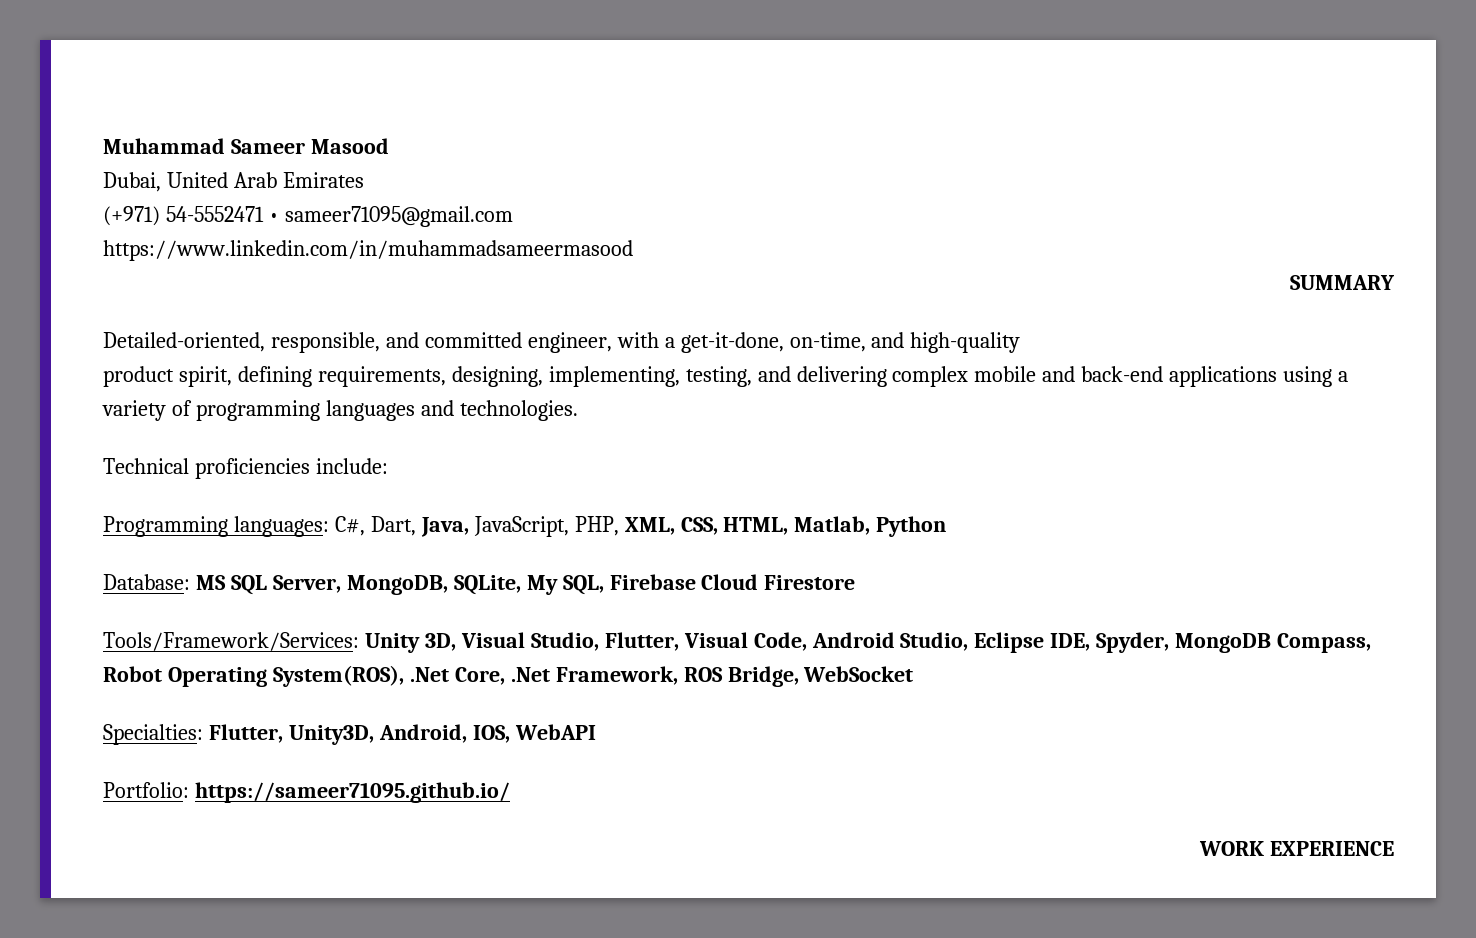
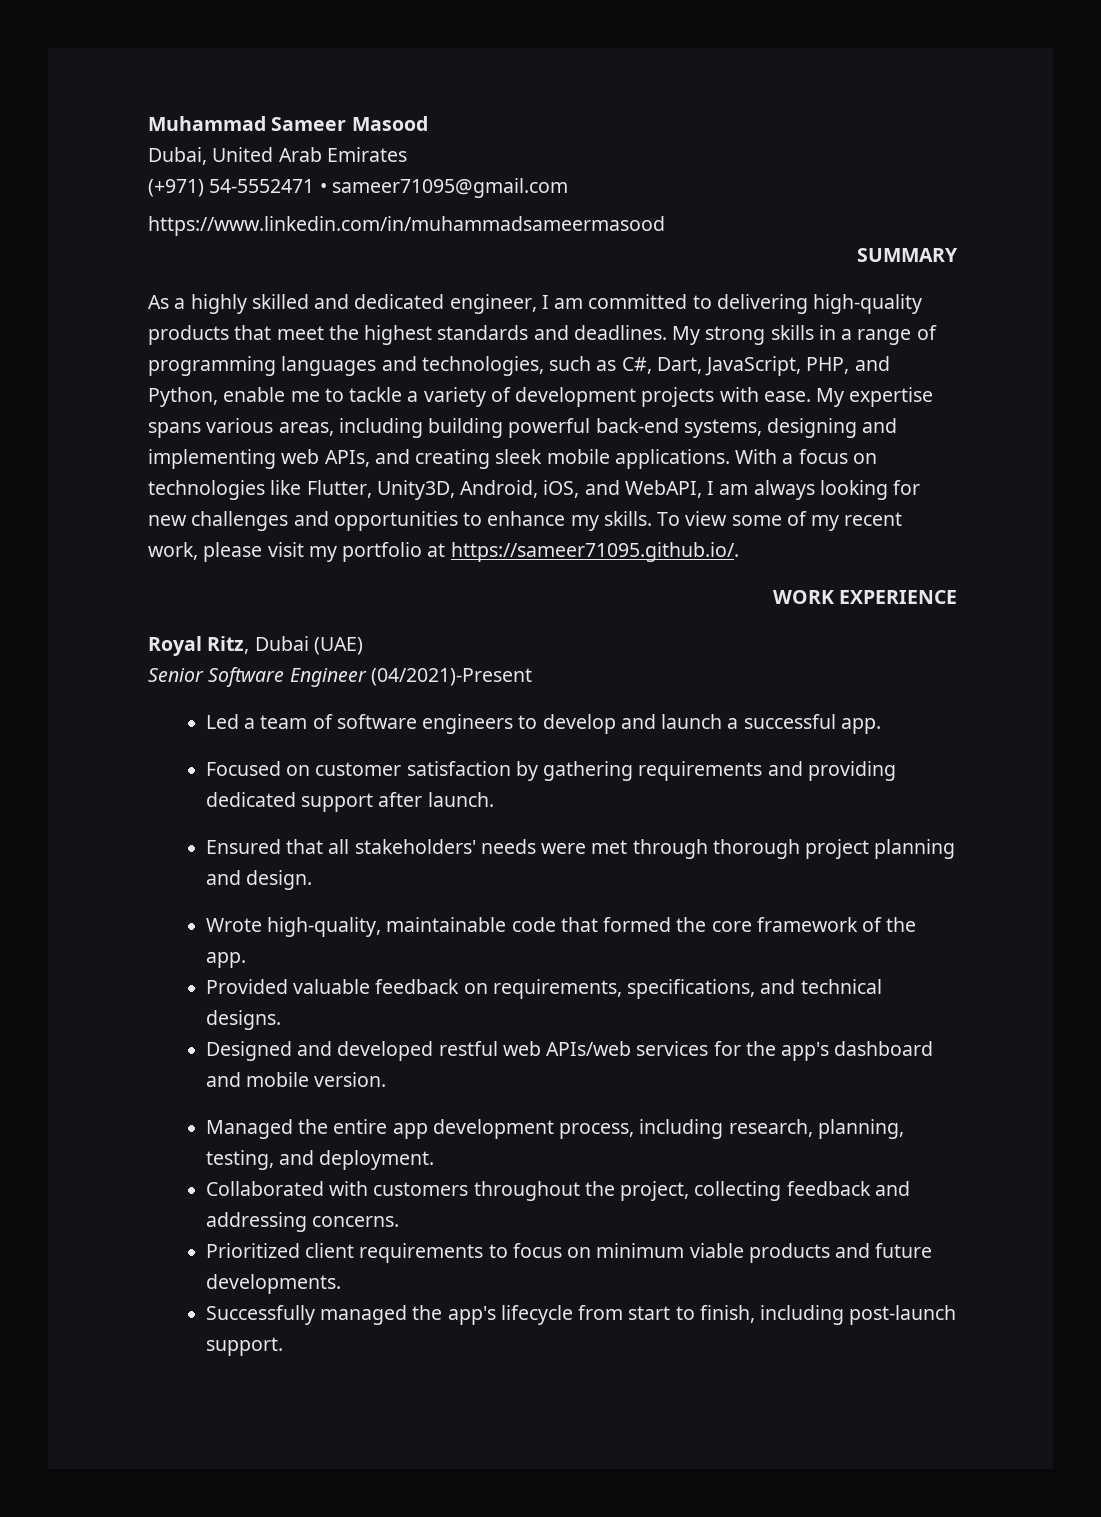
[103,332,1021,353] [103,366,1349,387] [102,400,578,421] [103,458,388,479] [103,516,329,537] Detailed-oriented, responsible, and committed engineer, with a get-it-done, on-time, and high-quality // product spirit, defining requirements, designing, implementing, testing, and delivering complex mobile and back-end applications using a variety of programming languages and technologies. // Technical proficiencies include: // Programming languages: -> [148,294,923,314] [148,325,937,345] [148,356,617,376] As a highly skilled and dedicated engineer, I am committed to delivering high-quality products that meet the highest standards and deadlines. My strong skills in a range of programming languages and technologies, such as
[420,517,469,537] Java, -> (702, 365) none
[624,516,947,537] [103,574,856,595] [103,632,1372,653] [103,665,914,687] [103,724,596,745] [103,782,510,803] [1199,841,1394,856] XML, CSS, HTML, Matlab, Python // Database: MS SQL Server, MongoDB, SQLite, My SQL, Firebase Cloud Firestore // Tools/Framework/Services: Unity 3D, Visual Studio, Flutter, Visual Code, Android Studio, Eclipse IDE, Spyder, MongoDB Compass, Robot Operating System(ROS), .Net Core, .Net Framework, ROS Bridge, WebSocket // Specialties: Flutter, Unity3D, Android, IOS, WebAPI // Portfolio: https://sameer71095.github.io/ // WORK EXPERIENCE -> [854,356,890,371] [148,387,934,407] [148,418,898,438] [148,449,877,469] [148,480,921,500] [148,511,903,531] [148,542,739,562] [772,590,957,604] [148,636,363,656] [148,667,532,687] [205,714,881,734] [205,761,896,781] [205,792,494,812] [205,839,956,859] [205,870,312,890] [205,917,917,937] [205,952,246,968] [205,979,882,999] [205,1010,281,1030] [205,1041,934,1061] [205,1072,387,1087] [205,1119,904,1139] [205,1150,435,1170] [205,1181,910,1201] [205,1212,399,1232] [205,1243,933,1263] [205,1274,341,1294] [205,1305,957,1325] [205,1337,283,1356] and Python, enable me to tackle a variety of development projects with ease. My expertise spans various areas, including building powerful back-end systems, designing and implementing web APIs, and creating sleek mobile applications. With a focus on technologies like Flutter, Unity3D, Android, iOS, and WebAPI, I am always looking for new challenges and opportunities to enhance my skills. To view some of my recent work, please visit my portfolio at https://sameer71095.github.io/. // WORK EXPERIENCE // Royal Ritz, Dubai (UAE) // Senior Software Engineer (04/2021)-Present // Led a team of software engineers to develop and launch a successful app. // Focused on customer satisfaction by gathering requirements and providing dedicated support after launch. // Ensured that all stakeholders' needs were met through thorough project planning and design. // Wrote high-quality, maintainable code that formed the core framework of the app. // Provided valuable feedback on requirements, specifications, and technical designs. // Designed and developed restful web APIs/web services for the app's dashboard and mobile version. // Managed the entire app development process, including research, planning, testing, and deployment. // Collaborated with customers throughout the project, collecting feedback and addressing concerns. // Prioritized client requirements to focus on minimum viable products and future developments. // Successfully managed the app's lifecycle from start to finish, including post-launch support.

